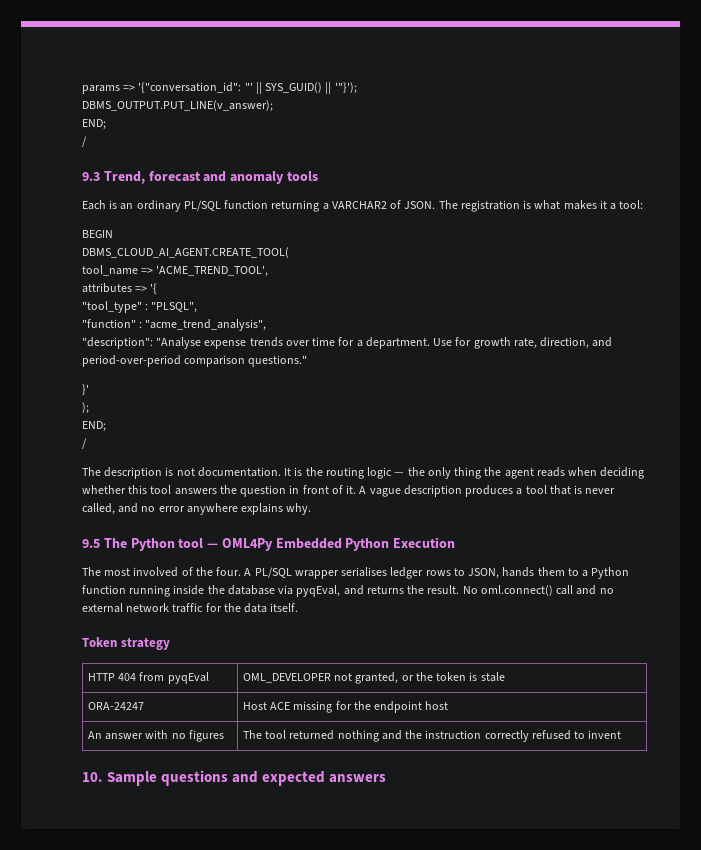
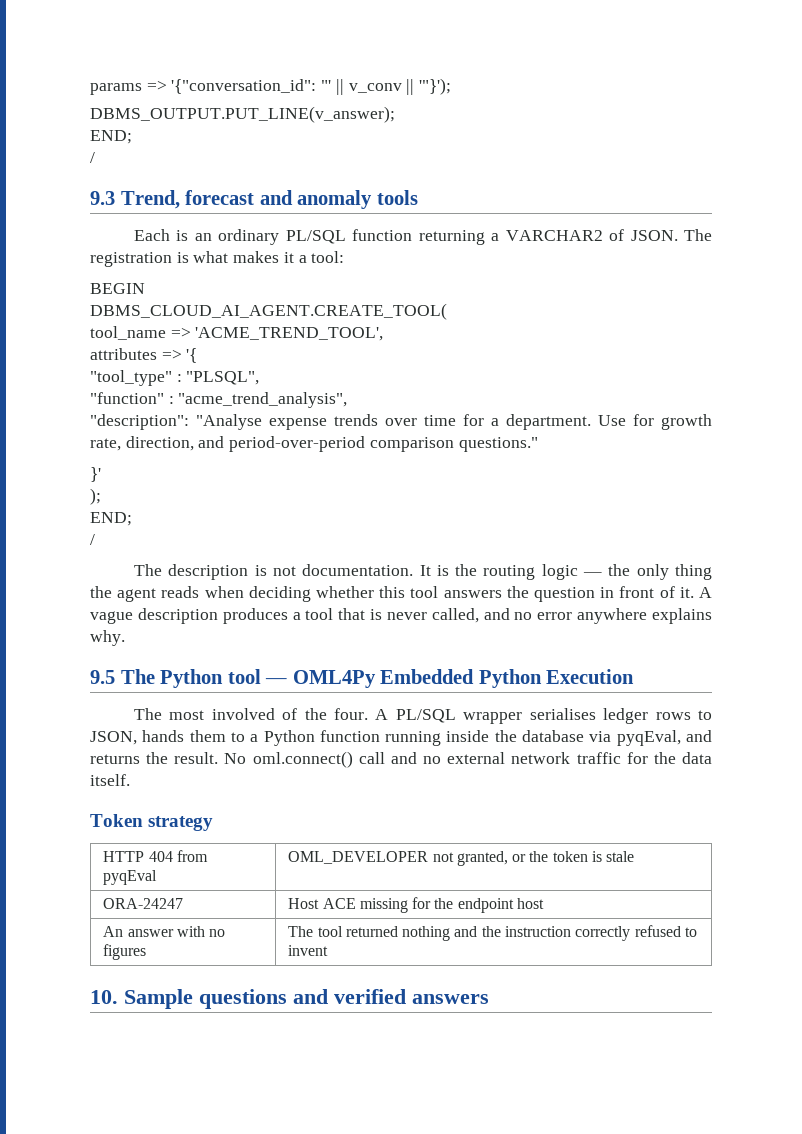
[265,82,323,93] SYS_GUID() -> [348,83,402,93] v_conv
[262,771,326,786] expected -> [334,989,406,1004] verified

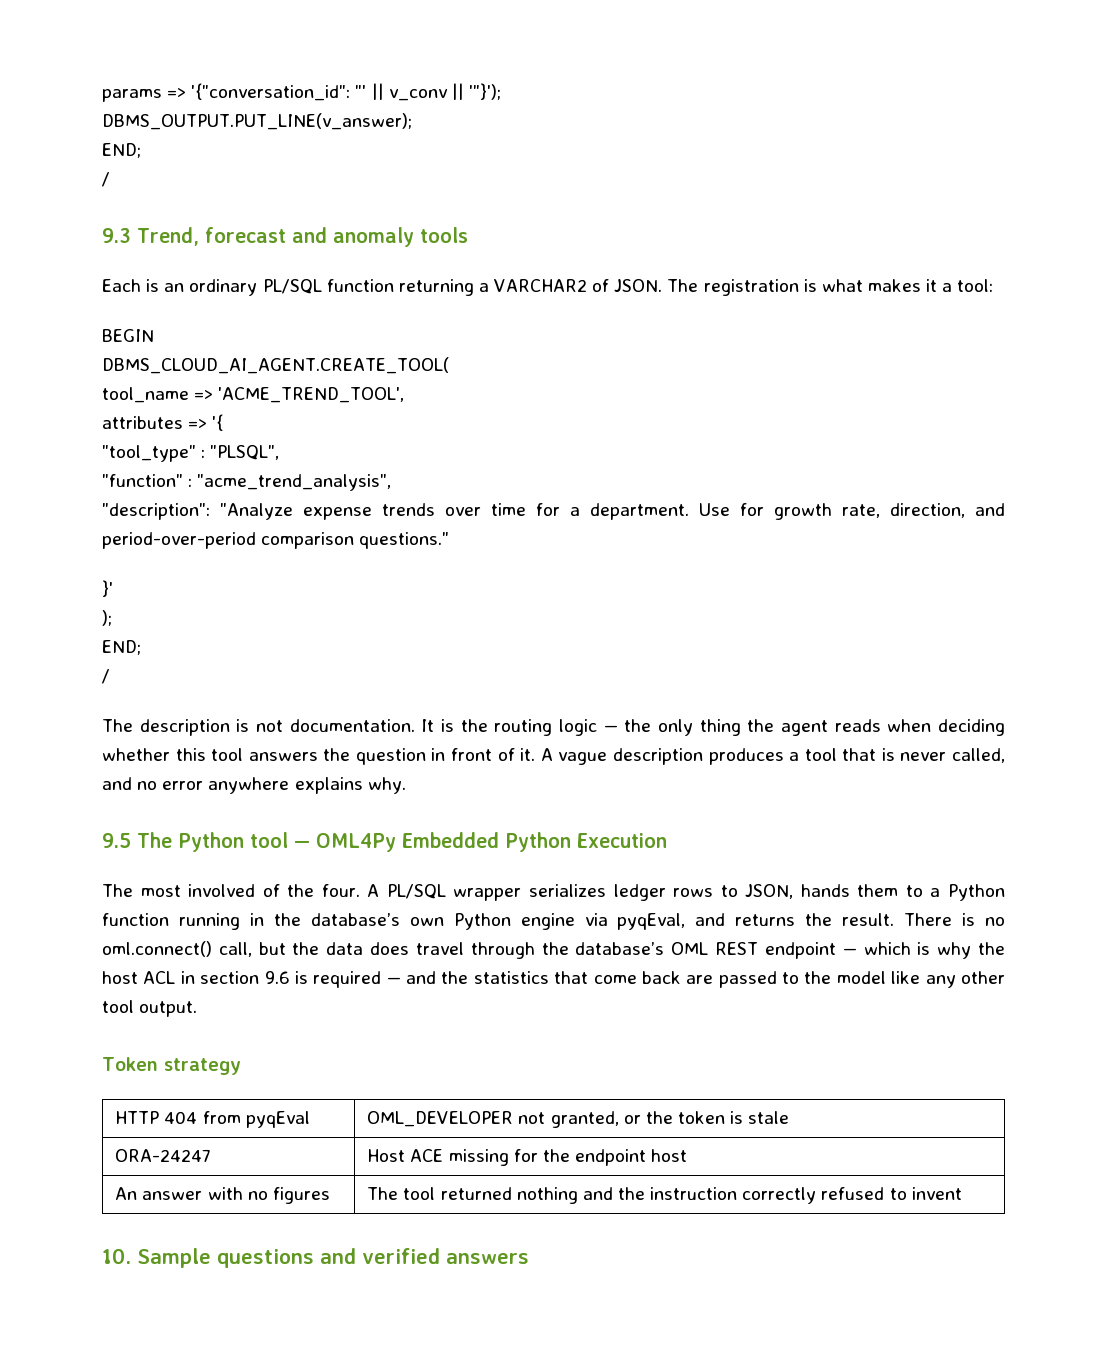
[196,414,262,430] "Analyse -> [220,503,293,520] "Analyze
[529,708,596,720] serialises -> [528,884,606,897] serializes
[446,730,585,742] inside the database -> [249,913,575,930] in the database’s own Python engine
[224,751,712,768] [90,774,130,786] No oml.connect() call and no external network traffic for the data itself. -> [904,913,1005,926] [102,941,1006,959] [102,971,1006,988] [102,1000,198,1017] There is no oml.connect() call, but the data does travel through the database’s OML REST endpoint — which is why the host ACL in section 9.6 is required — and the statistics that come back are passed to the model like any other tool output.

